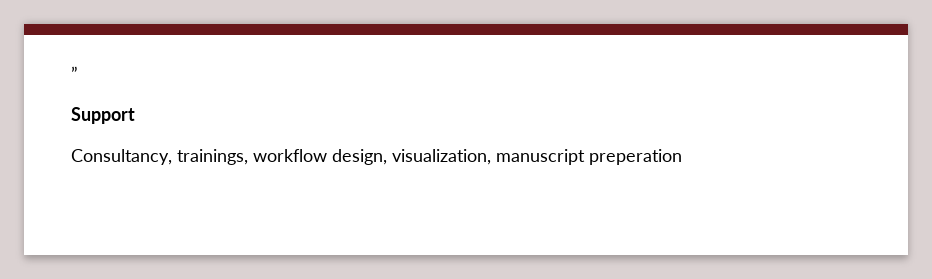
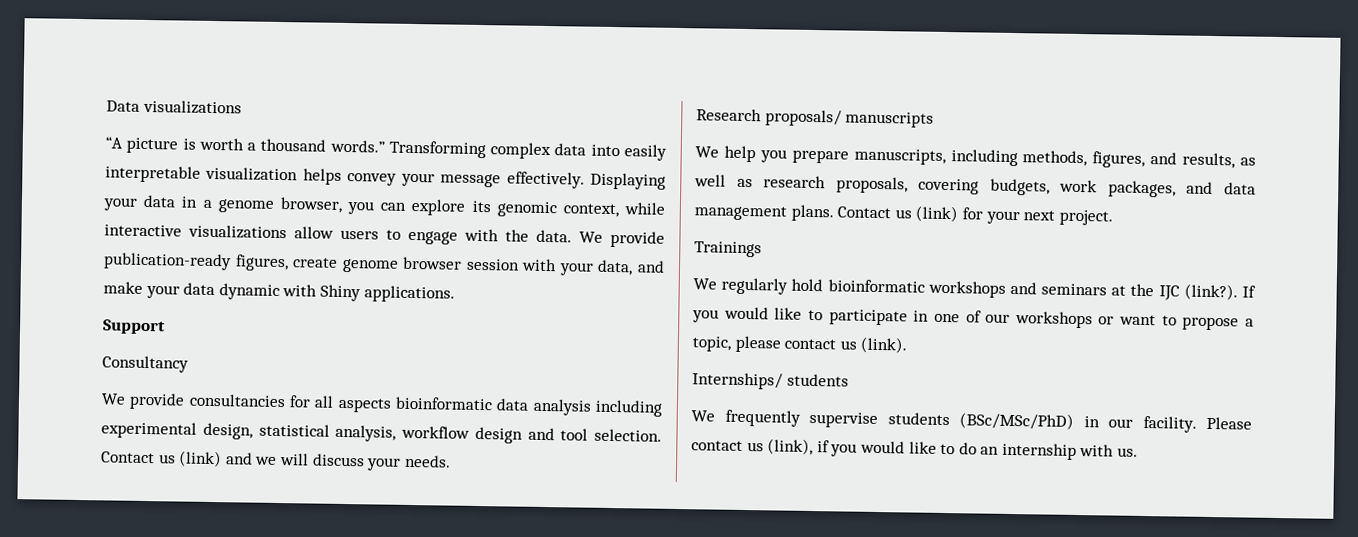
[71,66,78,80] [71,107,135,124] [71,149,682,165] ” // Support // Consultancy, trainings, workflow design, visualization, manuscript preperation -> [106,99,242,115] [105,136,667,161] [105,165,666,190] [103,194,665,218] [104,224,665,248] [103,252,665,276] [103,281,455,303] [102,319,166,335] [102,355,189,373] [101,392,663,417] [101,421,662,444] [101,450,451,471] [696,108,935,128] [695,145,1256,169] [694,174,1256,198] [694,204,1113,226] [694,241,762,258] [693,277,1256,301] [692,306,1254,331] [692,335,908,354] [692,372,849,390] [691,409,1252,433] [691,438,1139,460] Data visualizations // “A picture is worth a thousand words.” Transforming complex data into easily interpretable visualization helps convey your message effectively. Displaying your data in a genome browser, you can explore its genomic context, while interactive visualizations allow users to engage with the data. We provide publication-ready figures, create genome browser session with your data, and make your data dynamic with Shiny applications. // Support // Consultancy // We provide consultancies for all aspects bioinformatic data analysis including experimental design, statistical analysis, workflow design and tool selection. Contact us (link) and we will discuss your needs. // Research proposals/ manuscripts // We help you prepare manuscripts, including methods, figures, and results, as well as research proposals, covering budgets, work packages, and data management plans. Contact us (link) for your next project. // Trainings // We regularly hold bioinformatic workshops and seminars at the IJC (link?). If you would like to participate in one of our workshops or want to propose a topic, please contact us (link). // Internships/ students // We frequently supervise students (BSc/MSc/PhD) in our facility. Please contact us (link), if you would like to do an internship with us.

